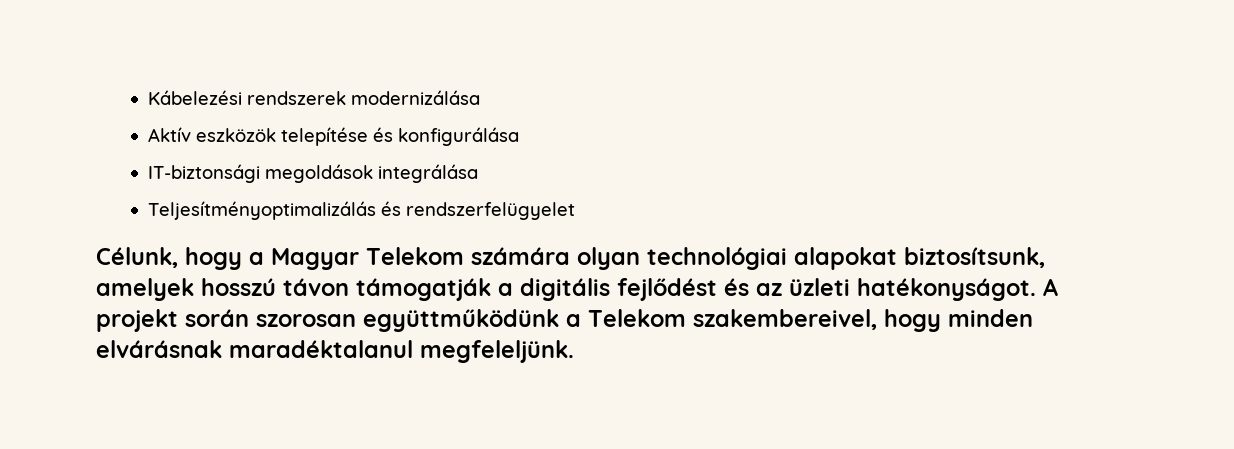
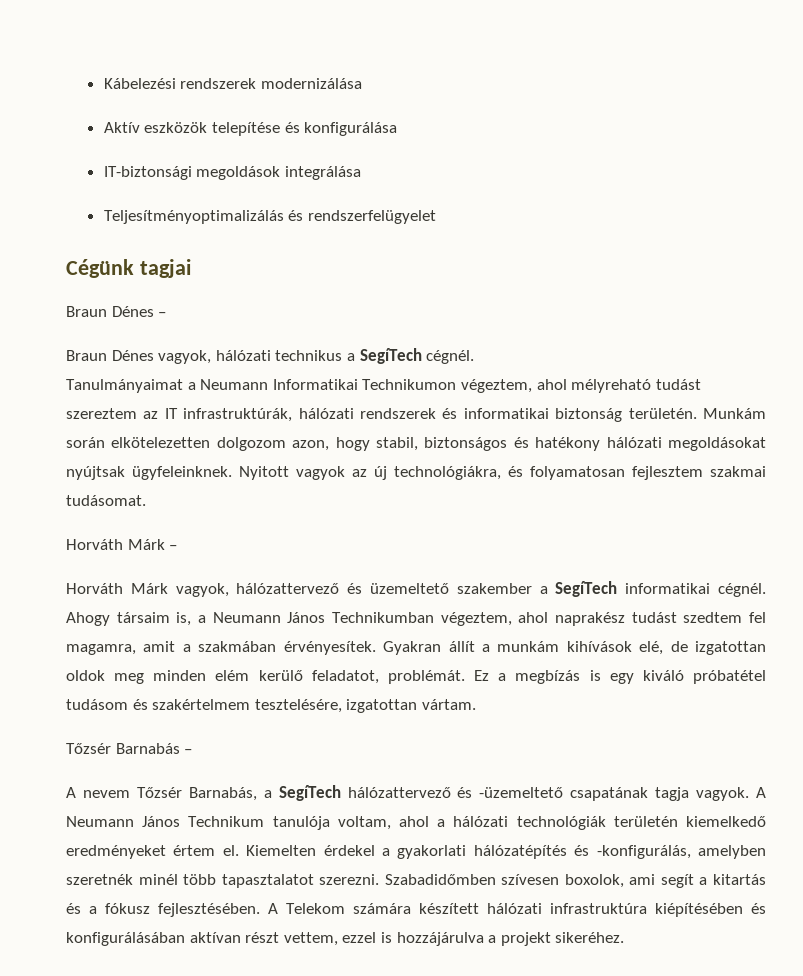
[96,247,1045,270] [96,278,1058,301] [96,309,1033,332] [96,340,574,363] Célunk, hogy a Magyar Telekom számára olyan technológiai alapokat biztosítsunk, amelyek hosszú távon támogatják a digitális fejlődést és az üzleti hatékonyságot. A projekt során szorosan együttműködünk a Telekom szakembereivel, hogy minden elvárásnak maradéktalanul megfeleljünk. -> [66,259,191,278] [66,306,167,317] [66,348,475,364] [66,379,701,393] [66,408,766,422] [66,437,766,451] [66,466,766,480] [66,495,146,506] [66,539,178,550] [66,581,766,597] [66,612,766,626] [66,641,766,655] [66,670,766,684] [66,699,476,713] [66,743,193,754] [66,785,766,801] [66,816,766,830] [66,845,766,859] [66,874,766,888] [66,903,766,917] [66,932,625,946] Cégünk tagjai // Braun Dénes – // Braun Dénes vagyok, hálózati technikus a SegíTech cégnél. // Tanulmányaimat a Neumann Informatikai Technikumon végeztem, ahol mélyreható tudást szereztem az IT infrastruktúrák, hálózati rendszerek és informatikai biztonság területén. Munkám során elkötelezetten dolgozom azon, hogy stabil, biztonságos és hatékony hálózati megoldásokat nyújtsak ügyfeleinknek. Nyitott vagyok az új technológiákra, és folyamatosan fejlesztem szakmai tudásomat. // Horváth Márk – // Horváth Márk vagyok, hálózattervező és üzemeltető szakember a SegíTech informatikai cégnél. Ahogy társaim is, a Neumann János Technikumban végeztem, ahol naprakész tudást szedtem fel magamra, amit a szakmában érvényesítek. Gyakran állít a munkám kihívások elé, de izgatottan oldok meg minden elém kerülő feladatot, problémát. Ez a megbízás is egy kiváló próbatétel tudásom és szakértelmem tesztelésére, izgatottan vártam. // Tőzsér Barnabás – // A nevem Tőzsér Barnabás, a SegíTech hálózattervező és -üzemeltető csapatának tagja vagyok. A Neumann János Technikum tanulója voltam, ahol a hálózati technológiák területén kiemelkedő eredményeket értem el. Kiemelten érdekel a gyakorlati hálózatépítés és -konfigurálás, amelyben szeretnék minél több tapasztalatot szerezni. Szabadidőmben szívesen boxolok, ami segít a kitartás és a fókusz fejlesztésében. A Telekom számára készített hálózati infrastruktúra kiépítésében és konfigurálásában aktívan részt vettem, ezzel is hozzájárulva a projekt sikeréhez.

